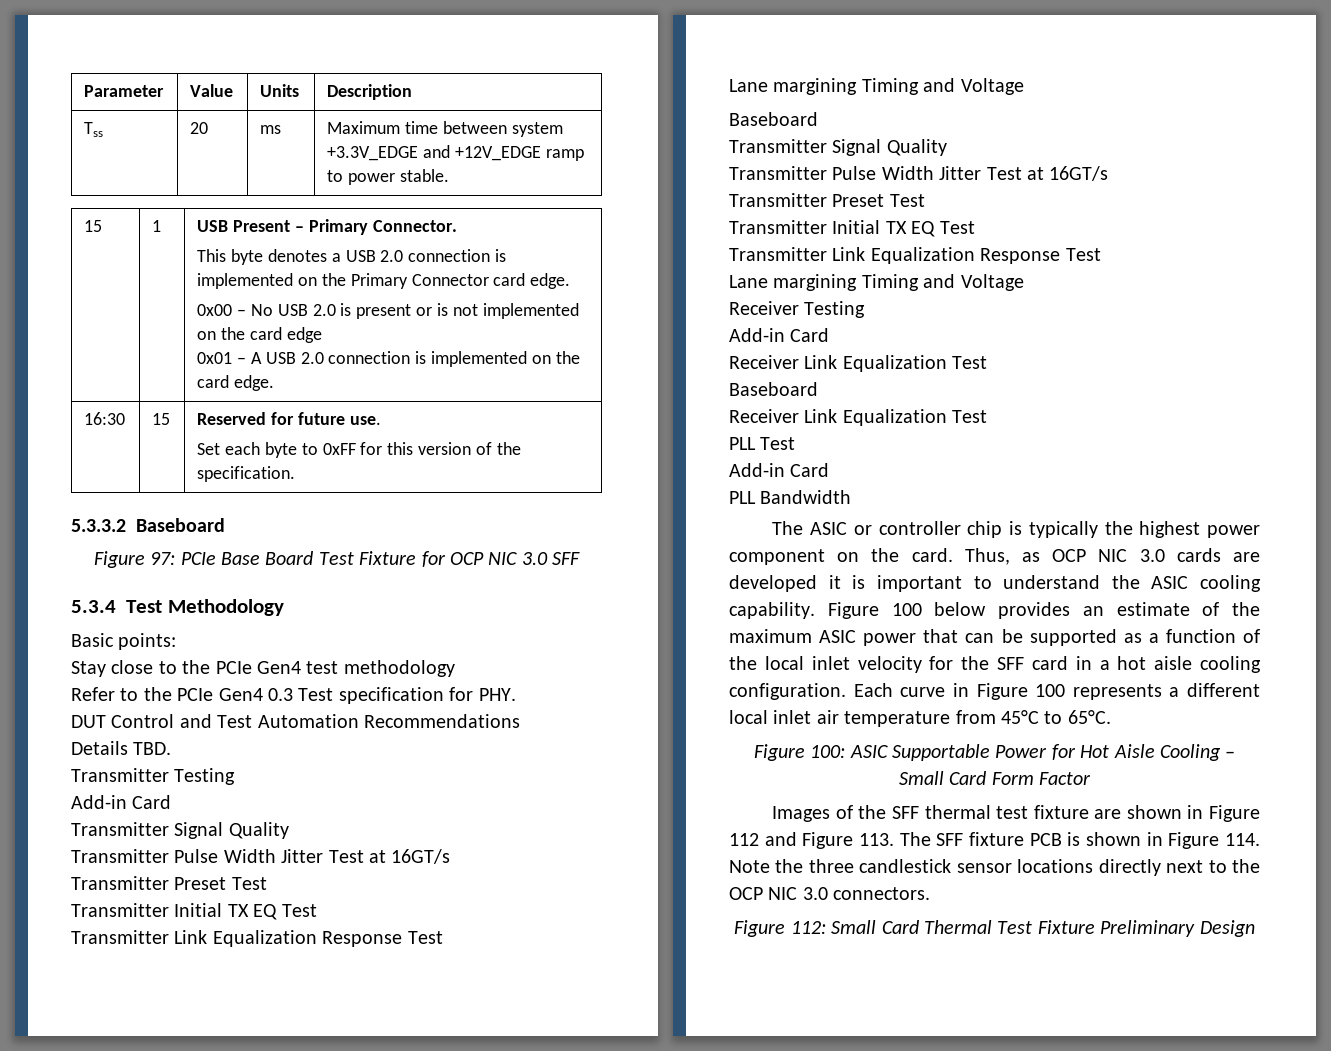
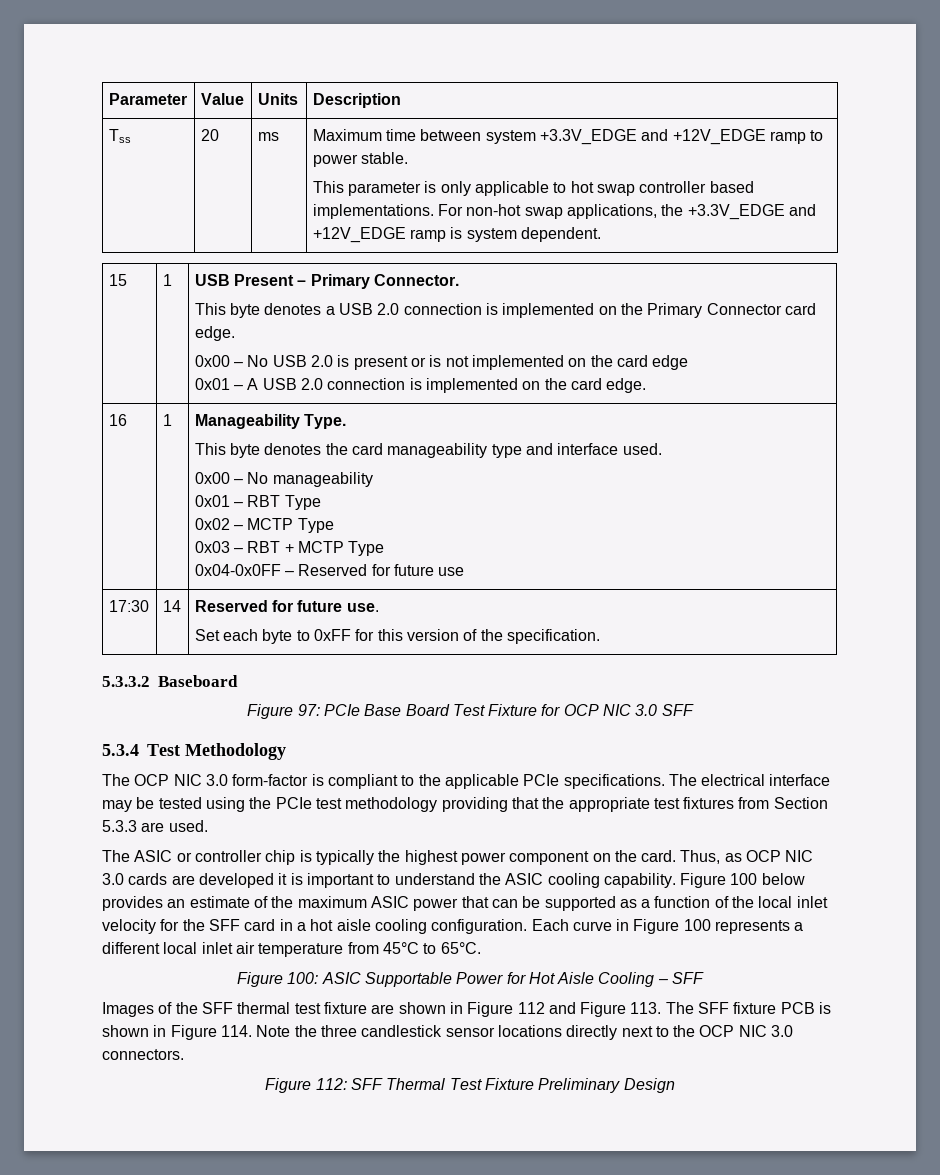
(449, 175) none -> [312,181,754,196] [312,204,816,220] [312,227,601,243] // This parameter is only applicable to hot swap controller based implementations. For non-hot swap applications, the +3.3V_EDGE and +12V_EDGE ramp is system dependent.
[84,412,126,425] [152,413,171,425] 16:30 | 15 -> [108,414,127,426] [162,414,172,426] [194,414,346,429] [194,443,662,458] [194,472,373,487] [194,495,321,510] [194,518,334,533] [194,541,385,556] [194,564,465,576] [108,600,149,612] [162,600,181,612] 16 | 1 | Manageability Type. // This byte denotes the card manageability type and interface used. // 0x00 – No manageability // 0x01 – RBT Type // 0x02 – MCTP Type // 0x03 – RBT + MCTP Type // 0x04-0x0FF – Reserved for future use // 17:30 | 14
[71,633,177,650] [71,660,455,677] [71,687,516,704] [71,714,520,728] [71,741,172,755] [71,768,236,785] [71,795,172,809] [71,822,289,839] [71,849,451,864] [71,876,267,890] [71,903,317,920] [71,930,443,947] [729,78,1024,95] [729,112,818,126] [729,139,947,156] [729,166,1109,181] [729,193,925,207] [729,220,975,237] [729,247,1101,264] [729,274,1024,291] [729,301,866,318] [729,328,830,342] [729,355,988,372] [729,382,818,396] [729,409,988,426] [729,437,796,450] [729,463,830,477] [729,490,852,504] Basic points: // Stay close to the PCIe Gen4 test methodology // Refer to the PCIe Gen4 0.3 Test specification for PHY. // DUT Control and Test Automation Recommendations // Details TBD. // Transmitter Testing // Add-in Card // Transmitter Signal Quality // Transmitter Pulse Width Jitter Test at 16GT/s // Transmitter Preset Test // Transmitter Initial TX EQ Test // Transmitter Link Equalization Response Test // Lane margining Timing and Voltage // Baseboard // Transmitter Signal Quality // Transmitter Pulse Width Jitter Test at 16GT/s // Transmitter Preset Test // Transmitter Initial TX EQ Test // Transmitter Link Equalization Response Test // Lane margining Timing and Voltage // Receiver Testing // Add-in Card // Receiver Link Equalization Test // Baseboard // Receiver Link Equalization Test // PLL Test // Add-in Card // PLL Bandwidth -> [102,774,831,789] [102,797,828,812] [102,820,208,832] The OCP NIC 3.0 form-factor is compliant to the applicable PCIe specifications. The electrical interface may be tested using the PCIe test methodology providing that the appropriate test fixtures from Section 5.3.3 are used.
[898,771,1092,785] Small Card Form Factor -> [672,972,705,984] SFF
[831,920,919,934] Small Card -> [351,1078,384,1090] SFF

